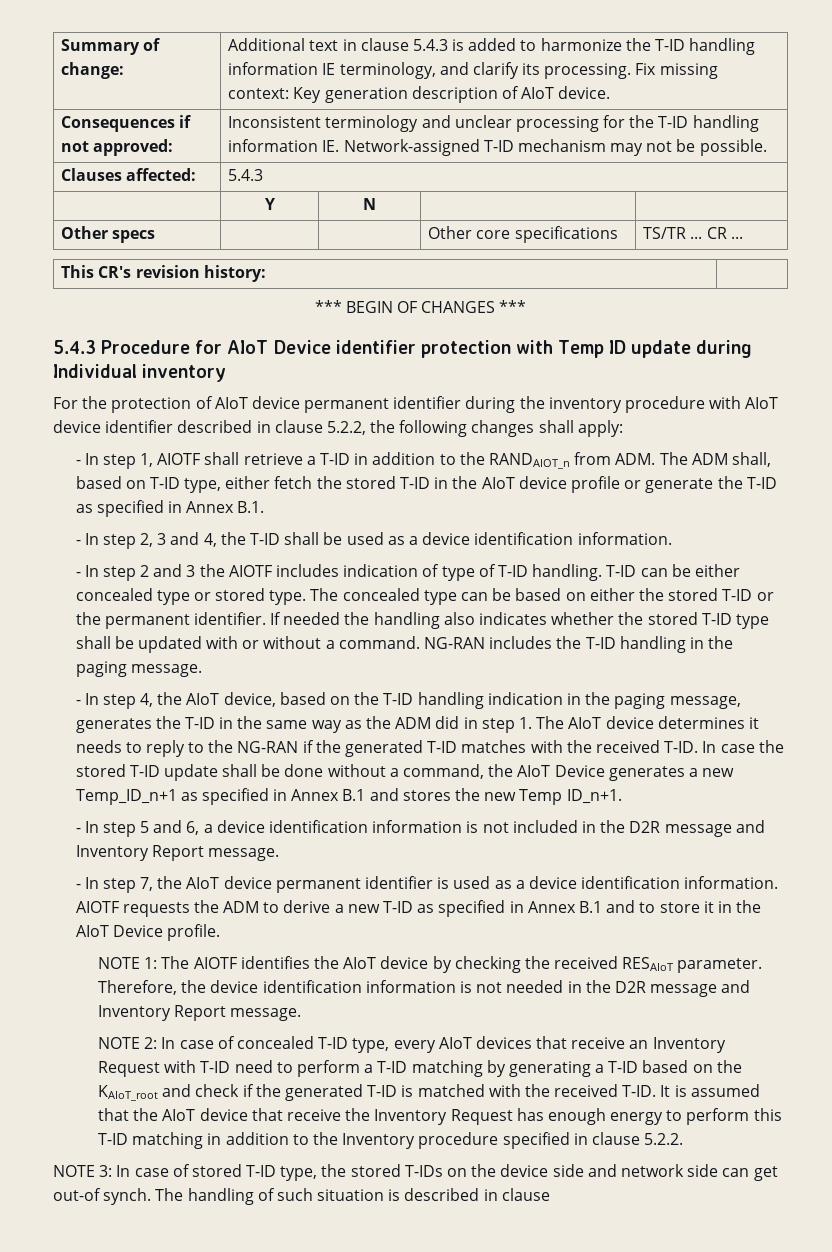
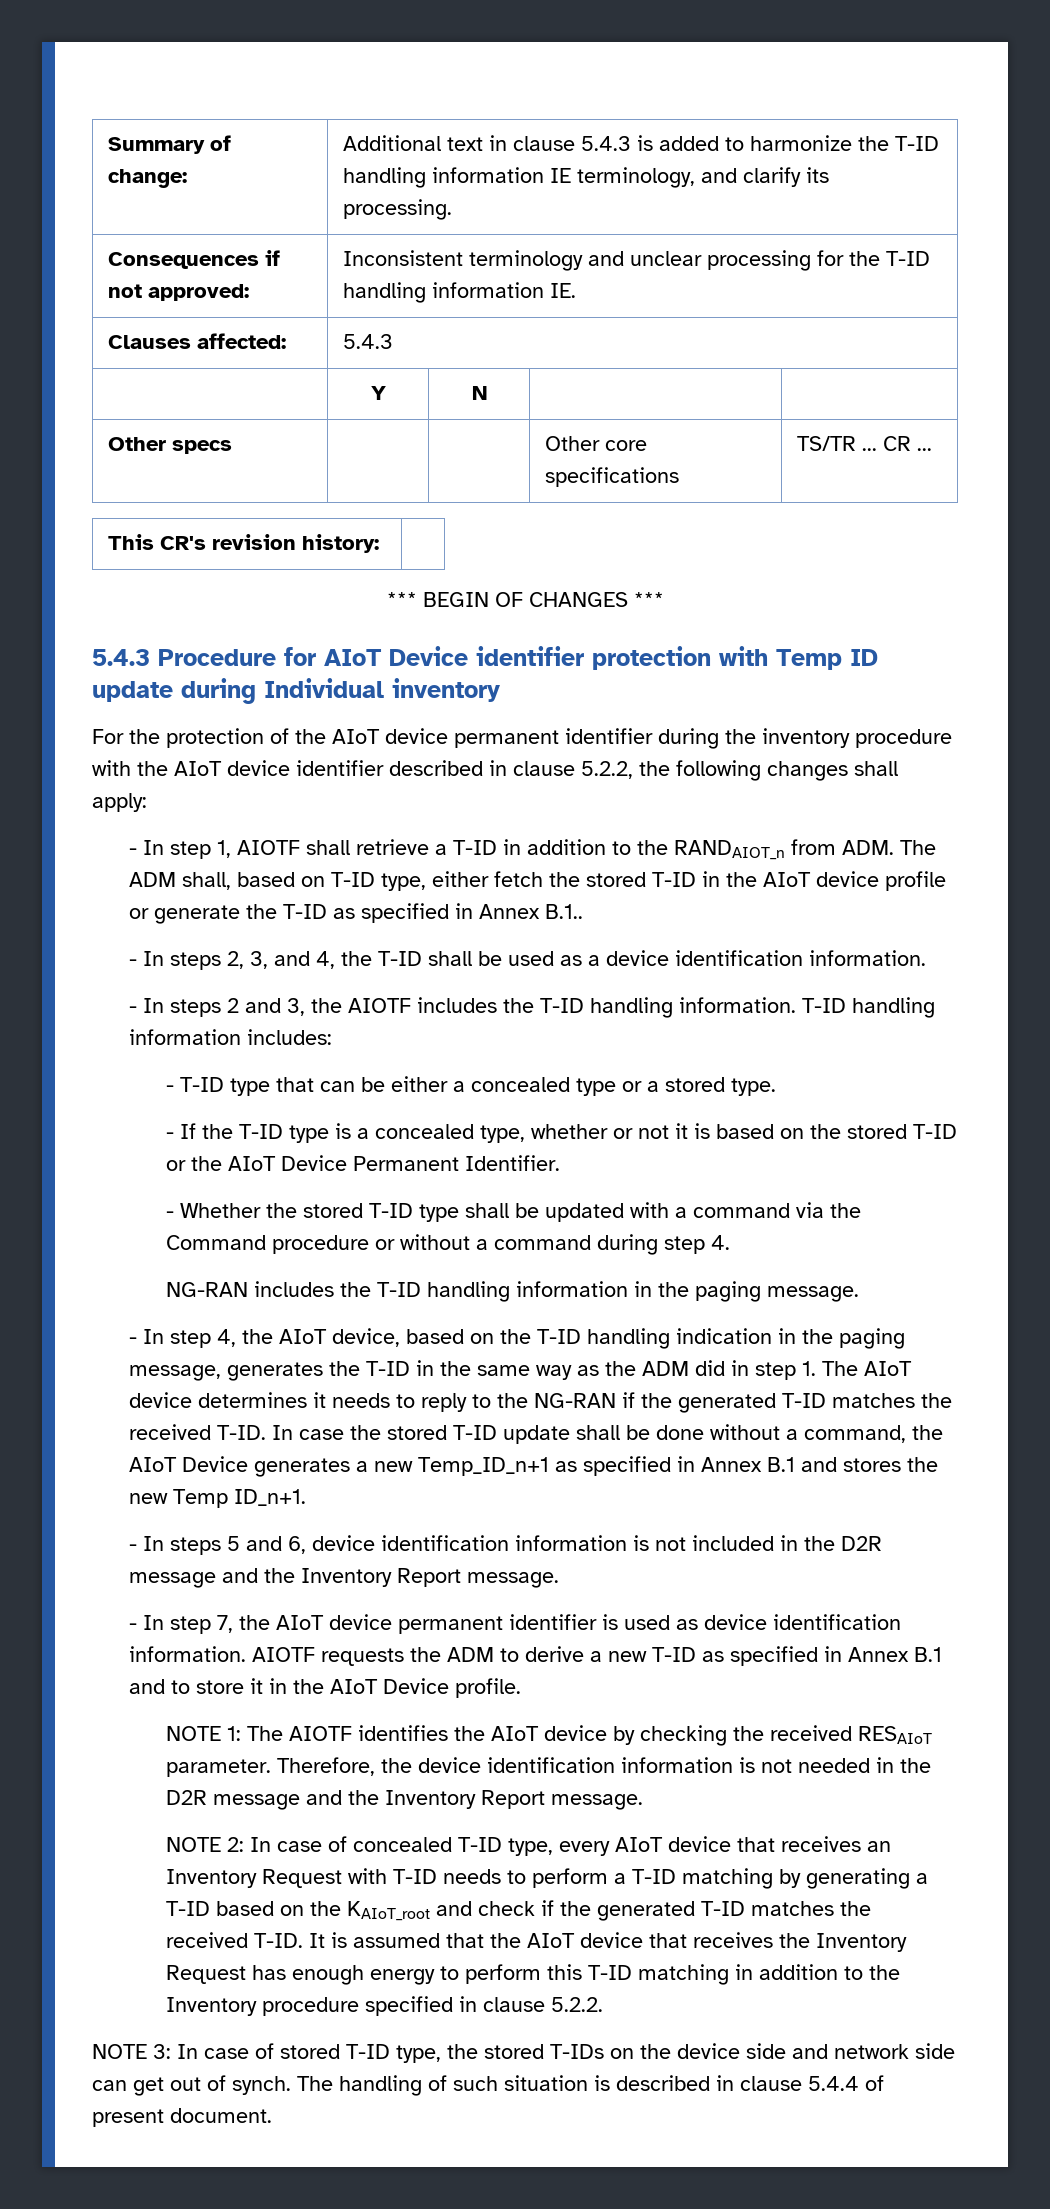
[635,63,718,79] [228,86,611,103] Fix missing context: Key generation description of AIoT device. -> (453, 209) none
[343,139,767,156] Network-assigned T-ID mechanism may not be possible. -> (577, 290) none
(213, 402) none -> [295,729,326,744] the
(742, 402) none -> [137,761,168,776] the
[237,501,265,513] [75,533,167,549] B.1. // - In step 2, 3 -> [544,904,583,919] [128,951,268,970] B.1.. // - In steps 2, 3,
[102,566,136,581] step -> [169,999,221,1017] steps
[186,565,196,577] 3 -> [286,998,305,1016] 3,
[343,564,637,581] indication of type of T-ID handling. T-ID -> [502,997,935,1018] [128,1029,332,1045] [165,1077,314,1096] the T-ID handling information. T-ID handling information includes: // - T-ID type that
(740, 570) none -> [452,1081,465,1092] a
(211, 596) none -> [646,1081,659,1092] a
[310,588,635,605] The concealed type can be based on either -> [165,1123,804,1143] // - If the T-ID type is a concealed type, whether or not it is based on
[104,612,615,629] permanent identifier. If needed the handling also indicates whether -> [227,1155,560,1171] [165,1203,261,1218] AIoT Device Permanent Identifier. // - Whether
[242,636,420,649] or without a command. -> [674,1202,861,1218] [165,1234,730,1255] a command via the Command procedure or without a command during step 4. //
(686, 644) none -> [515,1281,628,1297] information
[530,740,563,753] with -> (915, 1400) none
[102,822,136,837] step -> [169,1537,221,1555] steps
[203,824,213,833] a -> (306, 1545) none
(765, 826) none -> [263,1568,295,1583] the
[515,880,525,889] a -> (698, 1624) none
(751, 986) none -> [347,1790,379,1805] the
[475,1036,626,1049] devices that receive -> [667,1836,861,1852] device that receives
[234,1060,273,1073] need -> [442,1869,501,1884] needs
[401,1084,521,1097] is matched with -> [750,1901,834,1916] matches
[286,1109,341,1121] receive -> [692,1932,773,1948] receives
[53,1188,101,1201] out-of -> [170,2075,226,2091] out of
(550, 1194) none -> [808,2075,884,2091] [92,2108,272,2127] 5.4.4 of present document.

